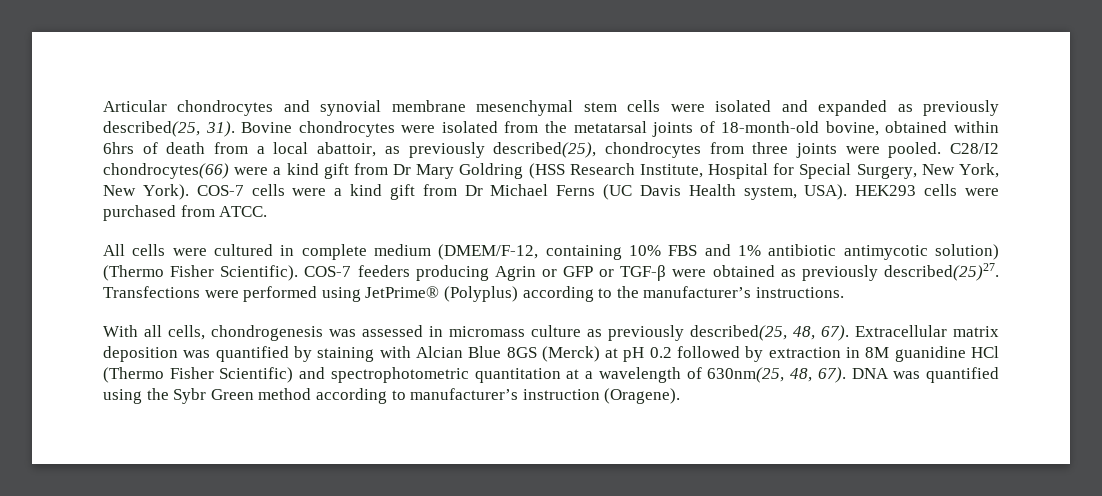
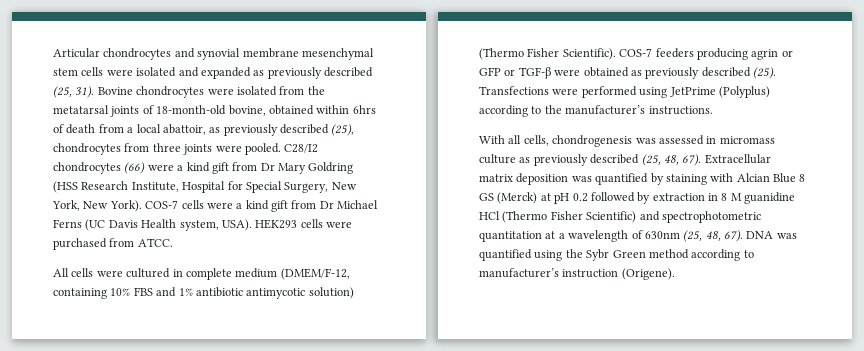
[103,121,200,137] described(25, -> [324,67,373,77] [53,86,72,98] described (25,
[493,142,597,158] described(25), -> [280,124,355,136] described (25),
[103,163,229,179] chondrocytes(66) -> [53,162,146,174] chondrocytes (66)
[494,266,536,281] Agrin -> [751,49,779,60] agrin
[883,263,999,281] described(25)27. -> [701,67,776,79] described (25).
[365,286,440,298] JetPrime® -> [669,87,716,97] JetPrime
[690,325,787,341] described(25, -> [590,154,661,166] described (25,
[506,347,537,358] 8GS -> [799,174,806,182] [479,193,494,201] 8 GS
[865,347,890,358] 8M -> [721,193,742,201] 8 M
[707,367,785,383] 630nm(25, -> [644,230,703,242] 630nm (25,
[604,388,681,404] (Oragene). -> [621,268,675,280] (Origene).

